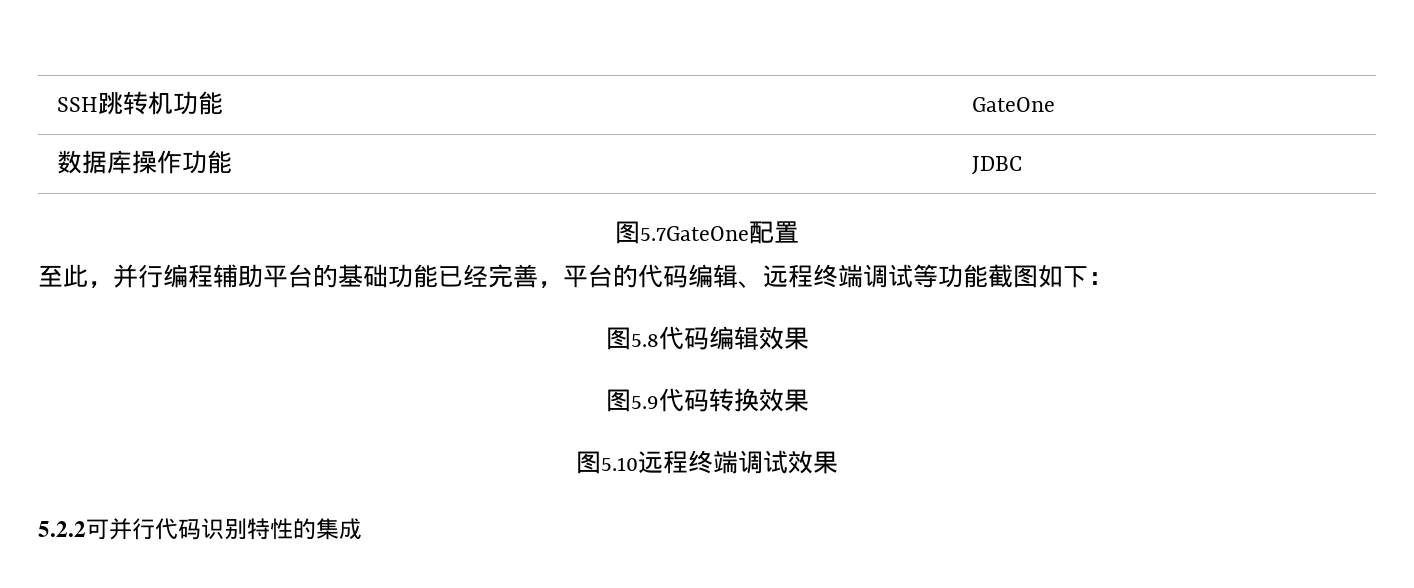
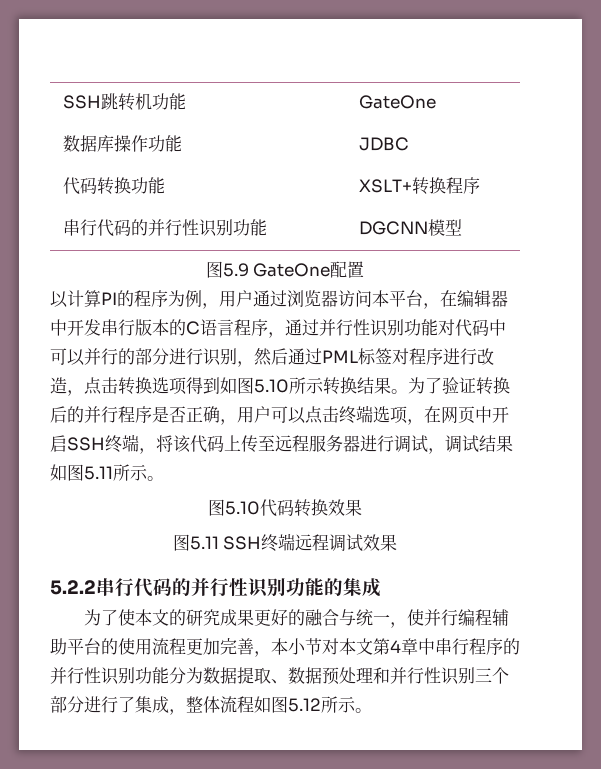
[615,221,749,244] // 图5.7GateOne -> [63,177,166,195] [359,177,481,195] [63,219,268,237] [359,219,463,236] [205,261,331,278] // 代码转换功能 | XSLT+转换程序 // 串行代码的并行性识别功能 | DGCNN模型 // 图5.9 GateOne
[38,264,113,289] 至此， -> [50,290,508,309] [50,319,506,338] [50,348,494,367] [50,377,510,396] [50,405,509,425] [50,434,513,454] [50,464,164,481] [208,499,362,517] [172,533,398,552] [50,577,381,598] [83,609,424,628] 以计算PI的程序为例，用户通过浏览器访问本平台，在编辑器中开发串行版本的C语言程序，通过并行性识别功能对代码中可以并行的部分进行识别，然后通过PML标签对程序进行改造，点击转换选项得到如图5.10所示转换结果。为了验证转换后的并行程序是否正确，用户可以点击终端选项，在网页中开启SSH终端，将该代码上传至远程服务器进行调试，调试结果如图5.11所示。 // 图5.10代码转换效果 // 图5.11 SSH终端远程调试效果 // 5.2.2串行代码的并行性识别功能的集成 // 为了使本文的研究成果更好的融合与统一，使
[338,264,1113,289] [605,326,809,350] [605,388,809,412] [576,450,838,474] [38,518,362,540] 基础功能已经完善，平台的代码编辑、远程终端调试等功能截图如下： // 图5.8代码编辑效果 // 图5.9代码转换效果 // 图5.10远程终端调试效果 // 5.2.2可并行代码识别特性的集成 -> [118,638,520,657] [50,667,509,685] [50,696,372,715] 使用流程更加完善，本小节对本文第4章中串行程序的并行性识别功能分为数据提取、数据预处理和并行性识别三个部分进行了集成，整体流程如图5.12所示。

